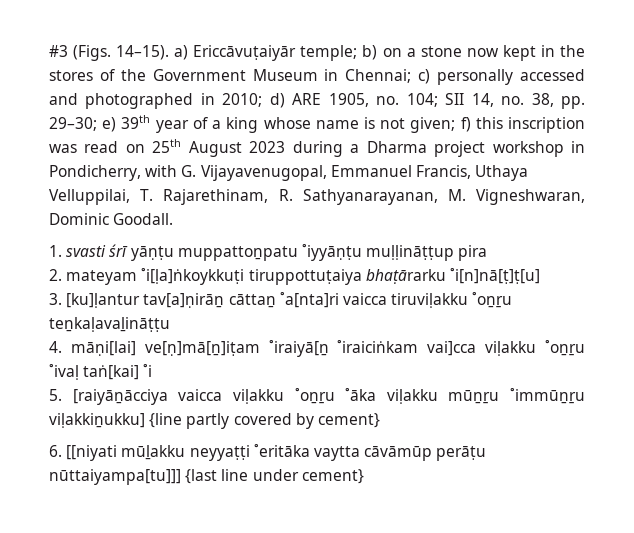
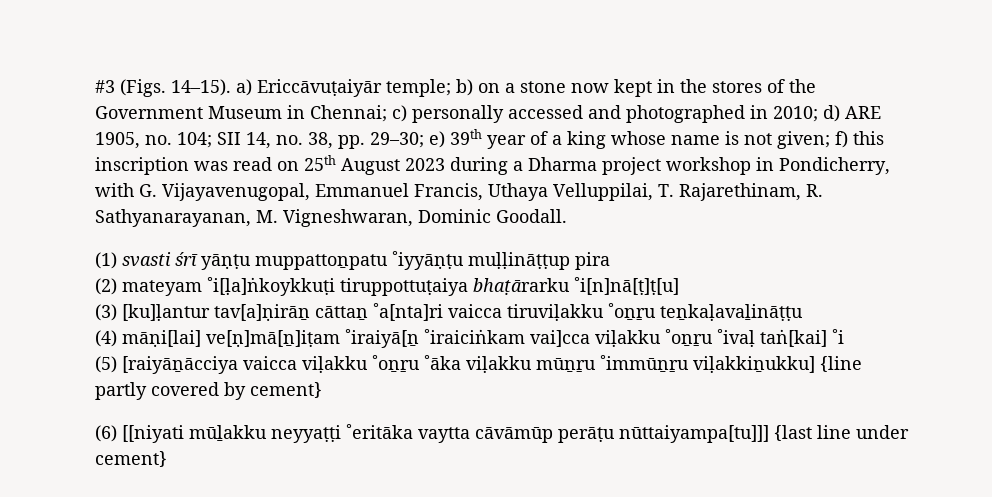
[49,245,62,257] 1. -> [95,252,117,269] (1)
[49,269,62,281] 2. -> [95,278,117,295] (2)
[49,293,62,305] 3. -> [95,304,117,321] (3)
[49,341,62,353] 4. -> [95,330,117,347] (4)
[49,389,62,401] 5. -> [95,356,117,373] (5)
[49,445,62,457] 6. -> [95,425,117,442] (6)

